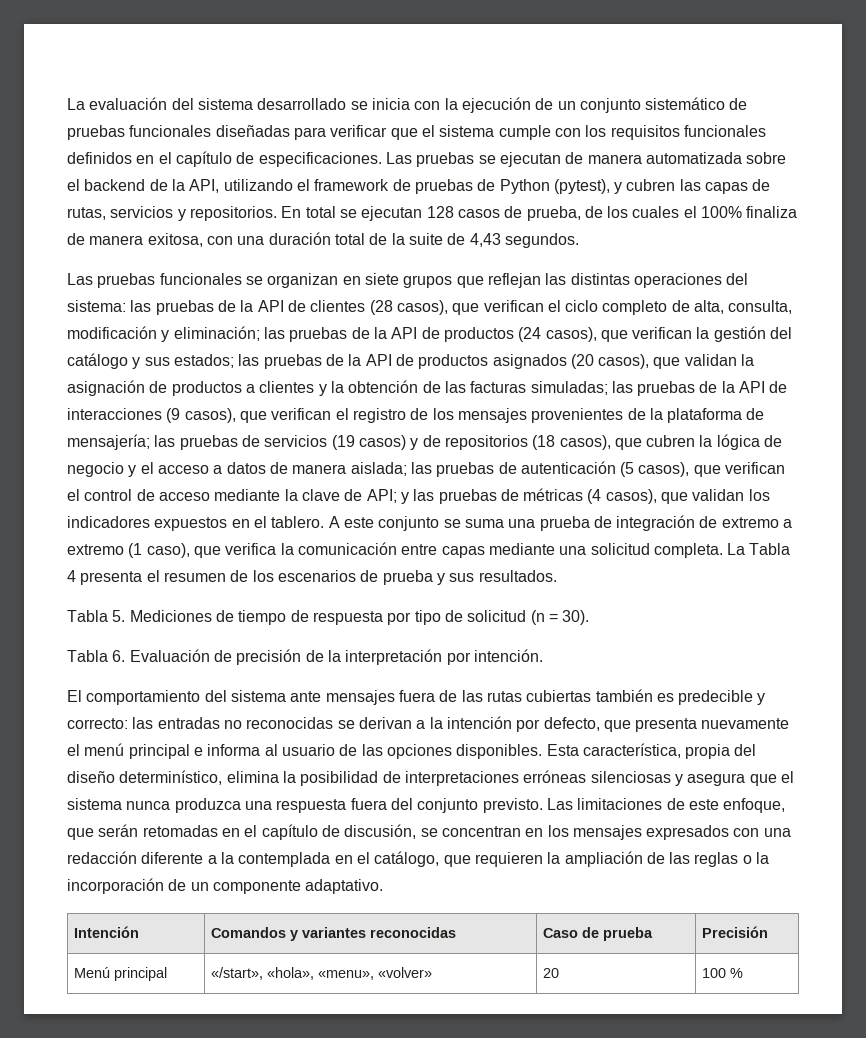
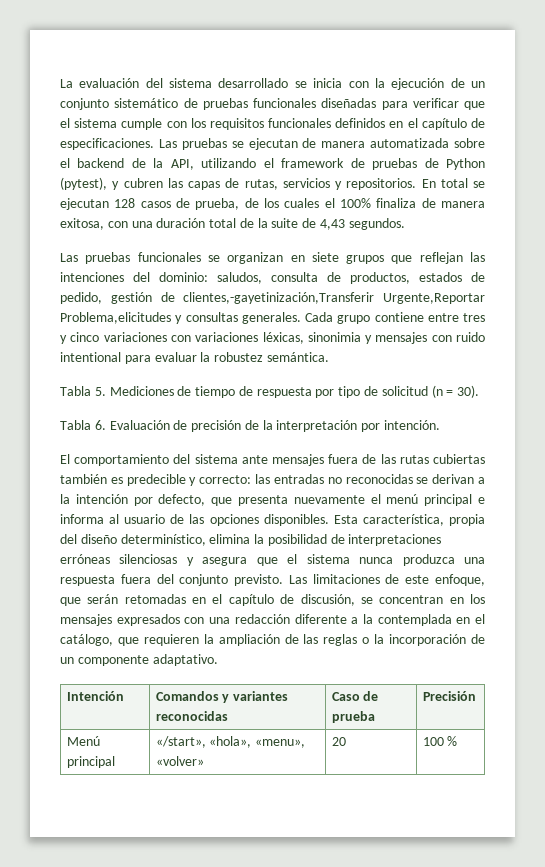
[570,273,749,288] [67,300,793,315] [67,326,793,342] [67,353,755,369] [67,380,788,396] [67,408,765,423] [67,434,783,450] [67,461,786,477] [67,488,770,504] [67,515,793,531] [67,542,791,558] [67,570,557,585] distintas operaciones del sistema: las pruebas de la API de clientes (28 casos), que verifican el ciclo completo de alta, consulta, modificación y eliminación; las pruebas de la API de productos (24 casos), que verifican la gestión del catálogo y sus estados; las pruebas de la API de productos asignados (20 casos), que validan la asignación de productos a clientes y la obtención de las facturas simuladas; las pruebas de la API de interacciones (9 casos), que verifican el registro de los mensajes provenientes de la plataforma de mensajería; las pruebas de servicios (19 casos) y de repositorios (18 casos), que cubren la lógica de negocio y el acceso a datos de manera aislada; las pruebas de autenticación (5 casos), que verifican el control de acceso mediante la clave de API; y las pruebas de métricas (4 casos), que validan los indicadores expuestos en el tablero. A este conjunto se suma una prueba de integración de extremo a extremo (1 caso), que verifica la comunicación entre capas mediante una solicitud completa. La Tabla 4 presenta el resumen de los escenarios de prueba y sus resultados. -> [60,272,485,284] [60,292,485,304] [60,312,485,324] [60,332,486,344] [60,352,329,364] intenciones del dominio: saludos, consulta de productos, estados de pedido, gestión de clientes,-gayetinización,Transferir Urgente,Reportar Problema,elicitudes y consultas generales. Cada grupo contiene entre tres y cinco variaciones con variaciones léxicas, sinonimia y mensajes con ruido intentional para evaluar la robustez semántica.

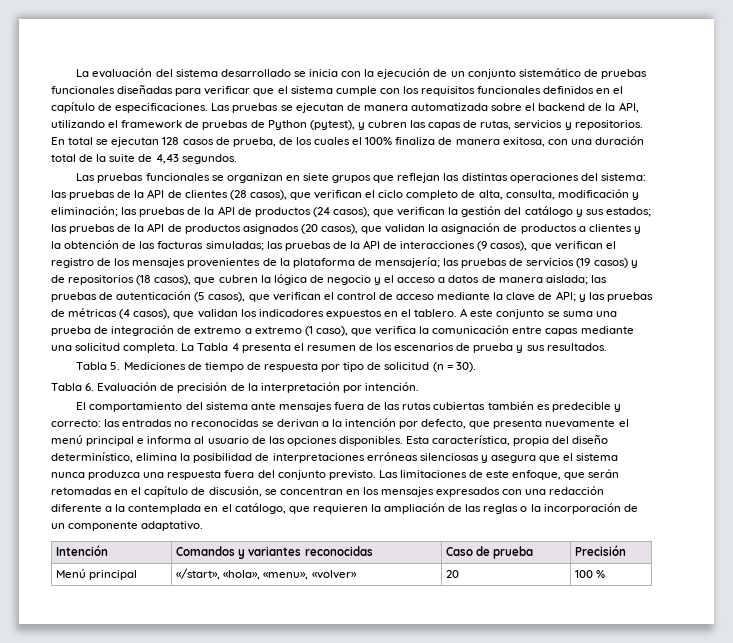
[60,272,485,284] [60,292,485,304] [60,312,485,324] [60,332,486,344] [60,352,329,364] intenciones del dominio: saludos, consulta de productos, estados de pedido, gestión de clientes,-gayetinización,Transferir Urgente,Reportar Problema,elicitudes y consultas generales. Cada grupo contiene entre tres y cinco variaciones con variaciones léxicas, sinonimia y mensajes con ruido intentional para evaluar la robustez semántica. -> [461,173,646,183] [51,189,639,200] [51,206,651,217] [51,223,641,234] [51,240,616,251] [51,257,638,268] [51,274,607,285] [51,291,653,302] [51,308,617,319] [51,325,634,336] [51,343,607,353] distintas operaciones del sistema: las pruebas de la API de clientes (28 casos), que verifican el ciclo completo de alta, consulta, modificación y eliminación; las pruebas de la API de productos (24 casos), que verifican la gestión del catálogo y sus estados; las pruebas de la API de productos asignados (20 casos), que validan la asignación de productos a clientes y la obtención de las facturas simuladas; las pruebas de la API de interacciones (9 casos), que verifican el registro de los mensajes provenientes de la plataforma de mensajería; las pruebas de servicios (19 casos) y de repositorios (18 casos), que cubren la lógica de negocio y el acceso a datos de manera aislada; las pruebas de autenticación (5 casos), que verifican el control de acceso mediante la clave de API; y las pruebas de métricas (4 casos), que validan los indicadores expuestos en el tablero. A este conjunto se suma una prueba de integración de extremo a extremo (1 caso), que verifica la comunicación entre capas mediante una solicitud completa. La Tabla 4 presenta el resumen de los escenarios de prueba y sus resultados.

